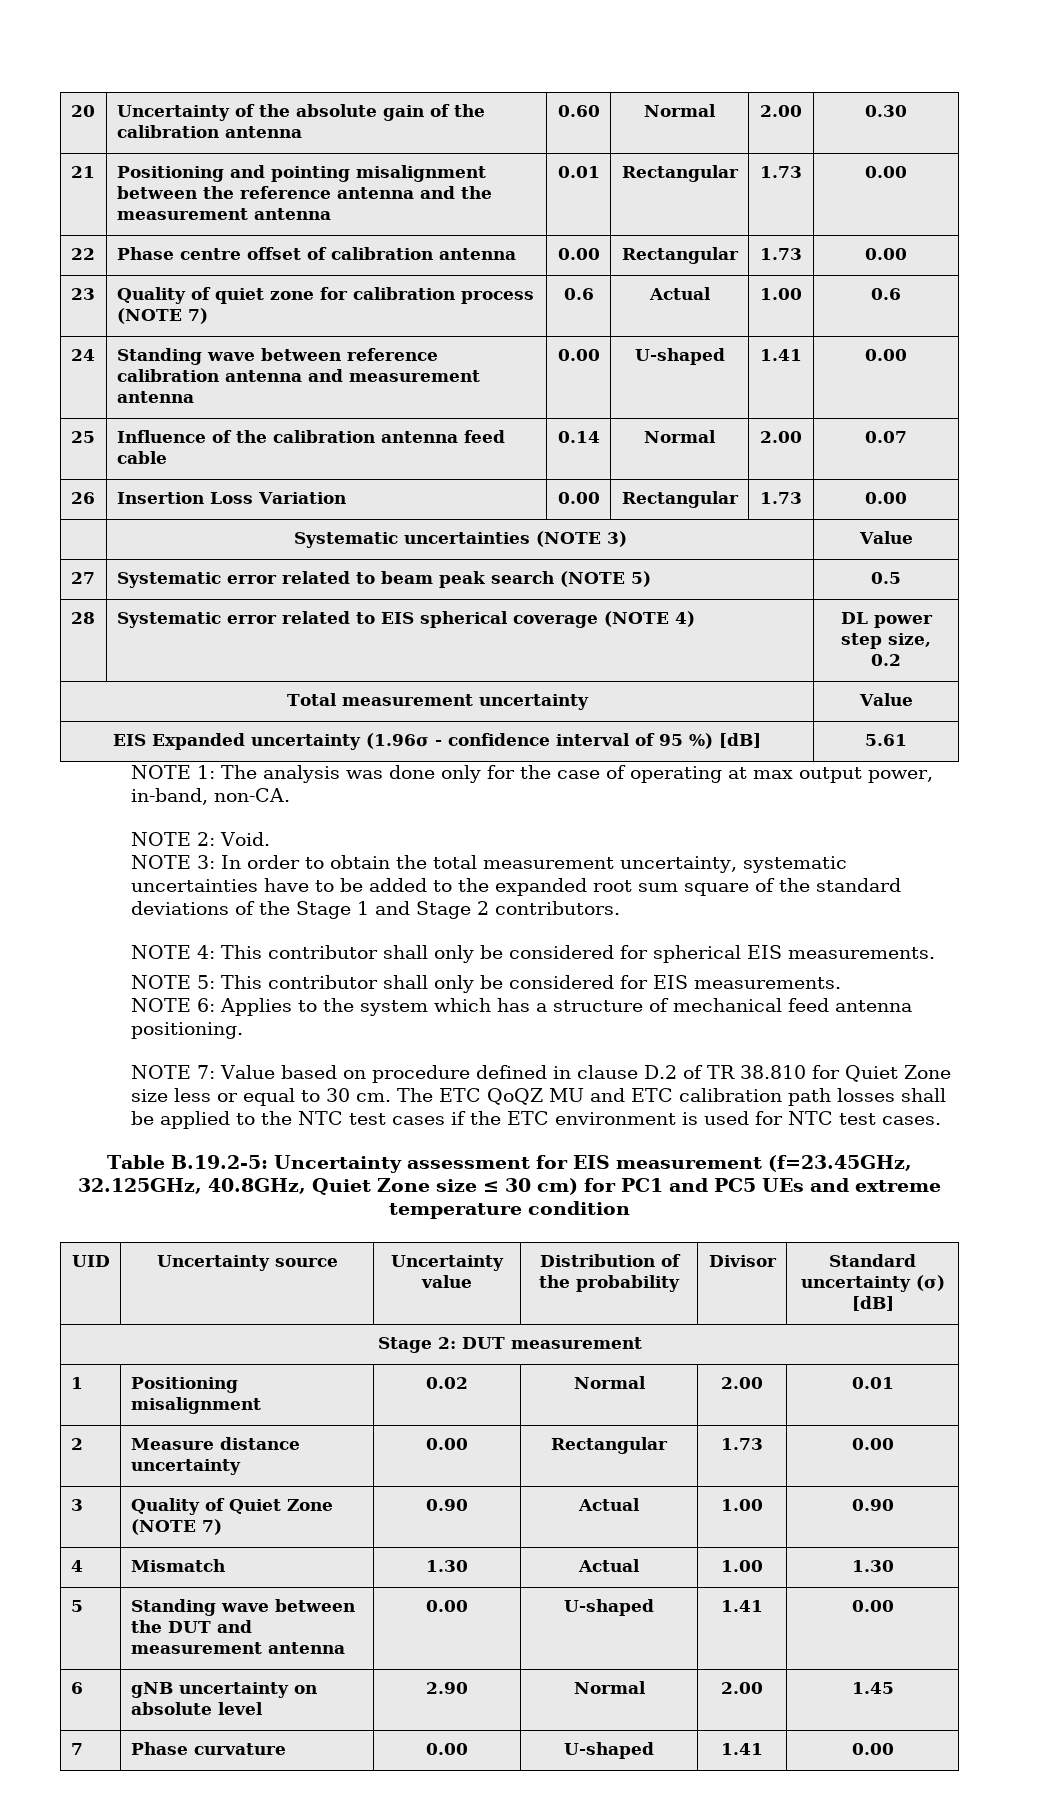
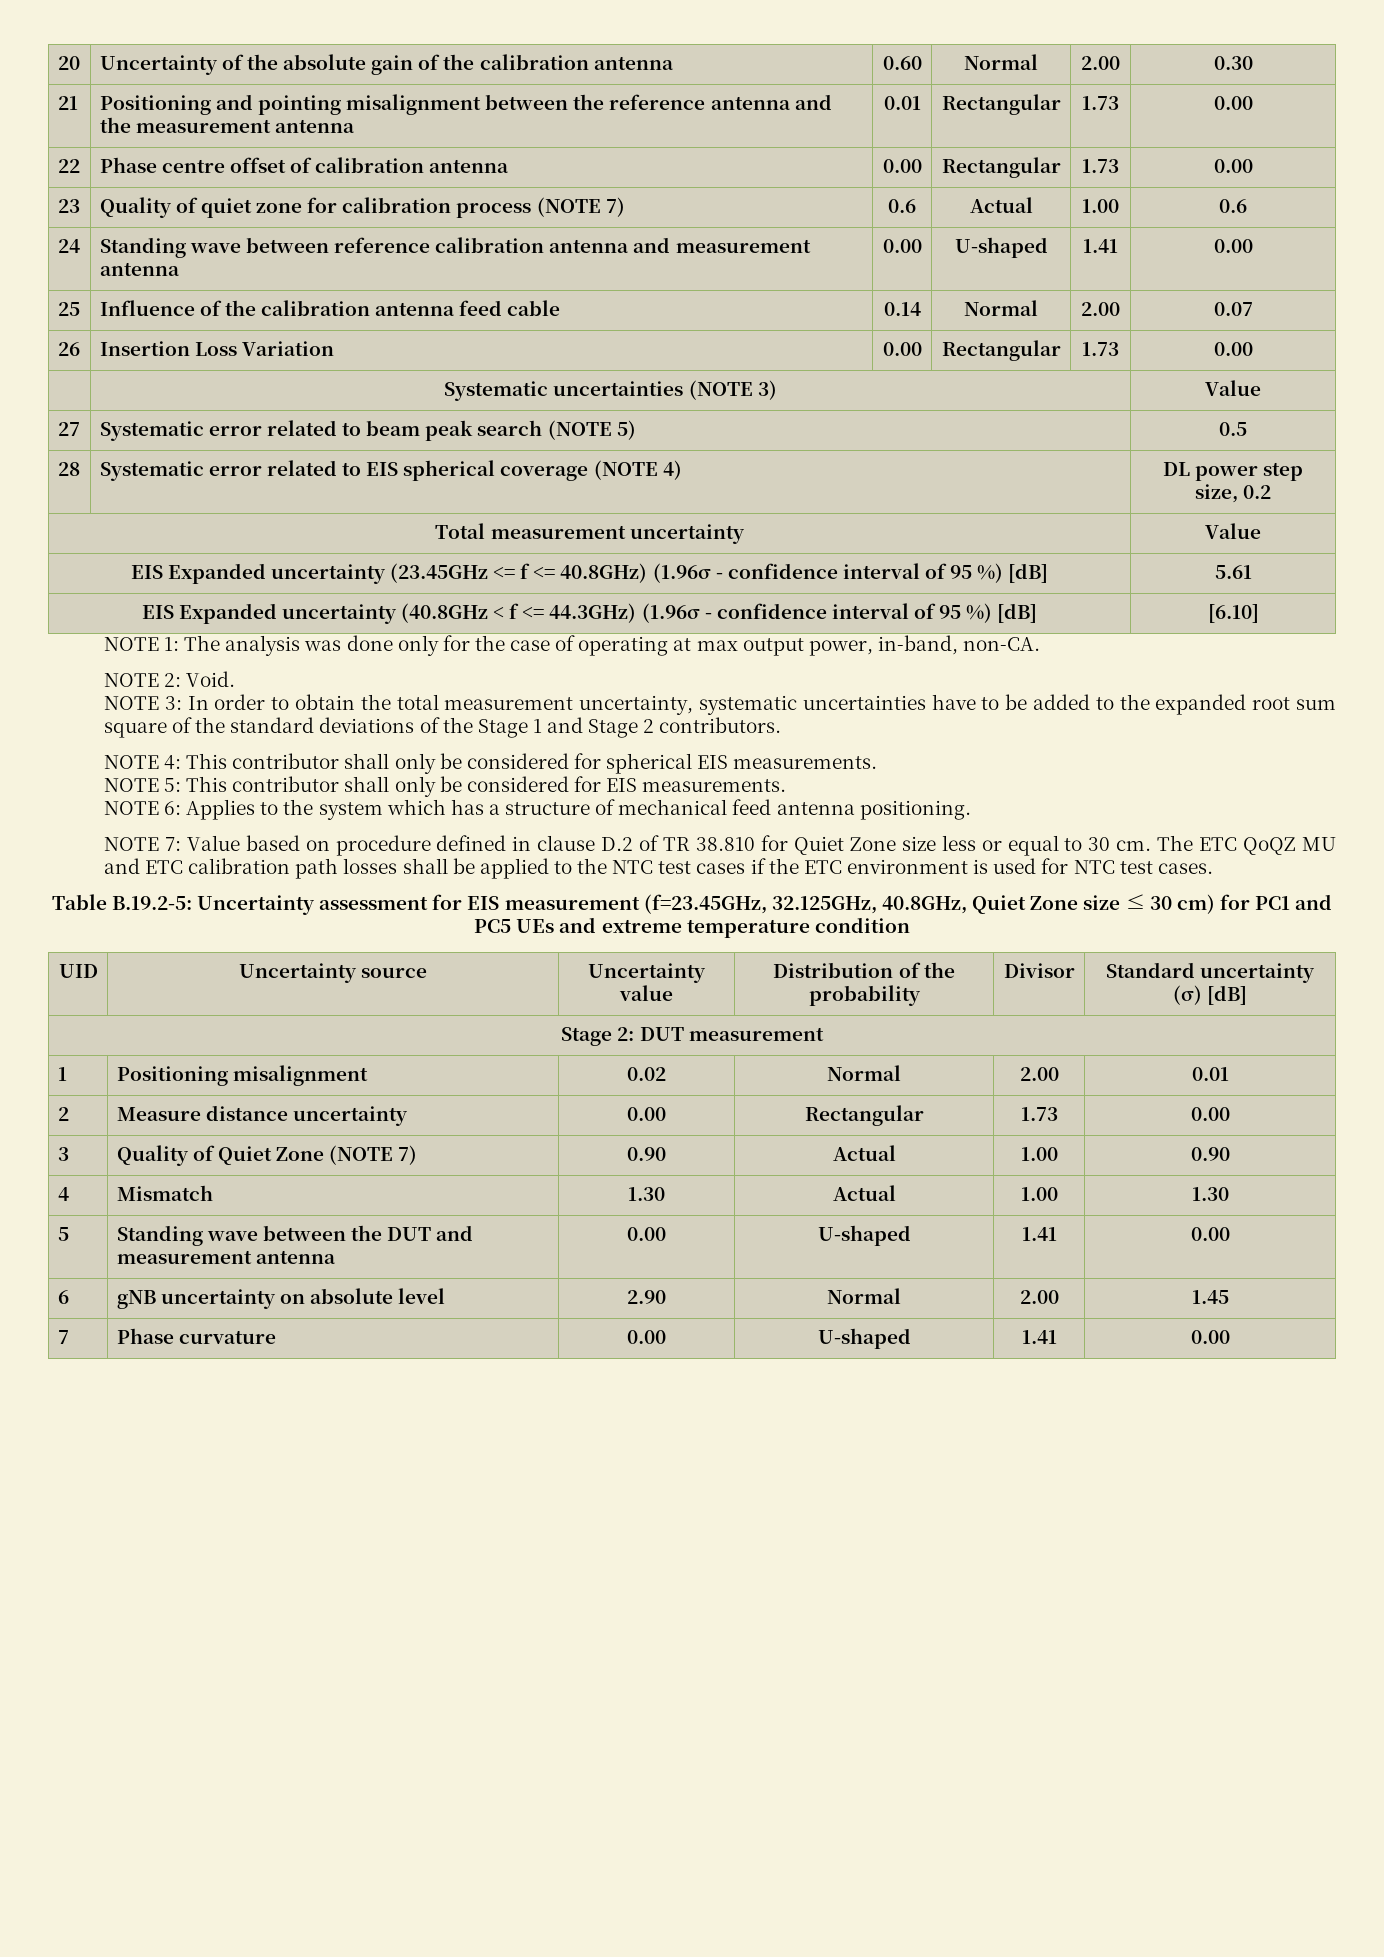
(361, 742) none -> [389,563,648,583] (23.45GHz <= f <= 40.8GHz)
(907, 740) none -> [141,603,1038,624] [1207,604,1259,623] // EIS Expanded uncertainty (40.8GHz < f <= 44.3GHz) (1.96σ - confidence interval of 95 %) [dB] | [6.10]

